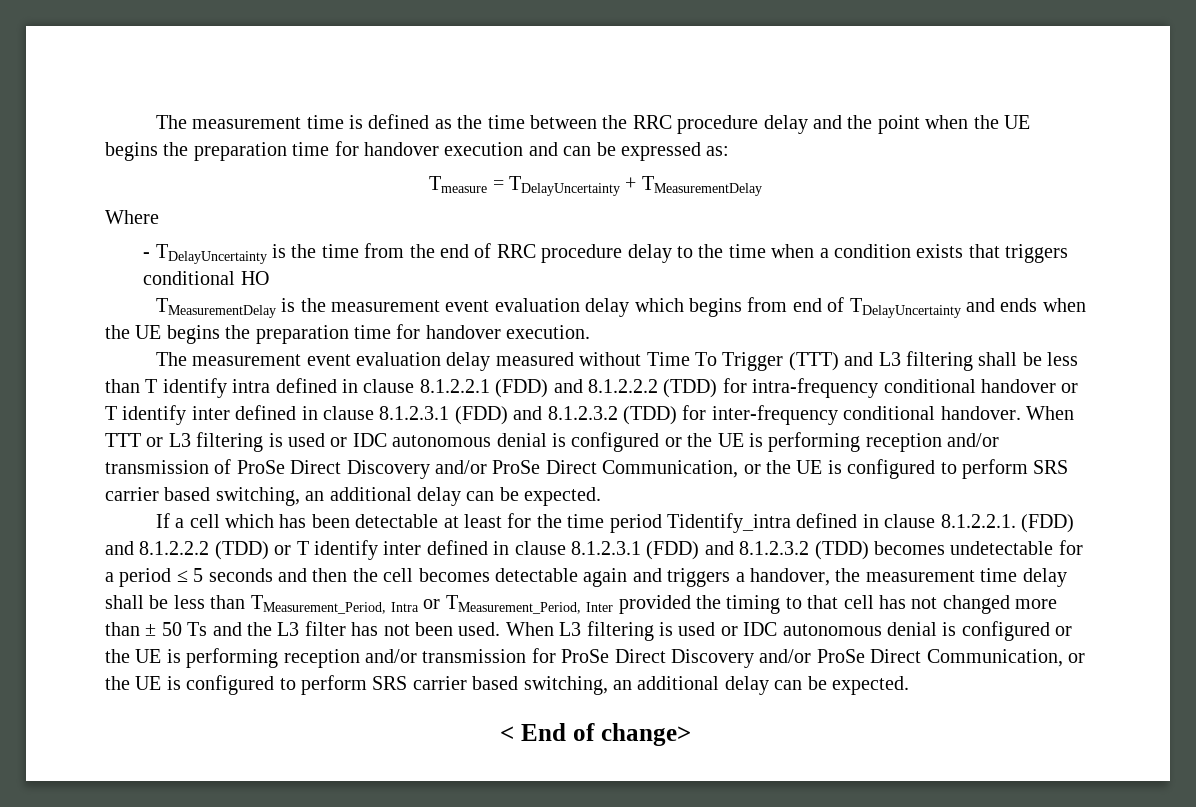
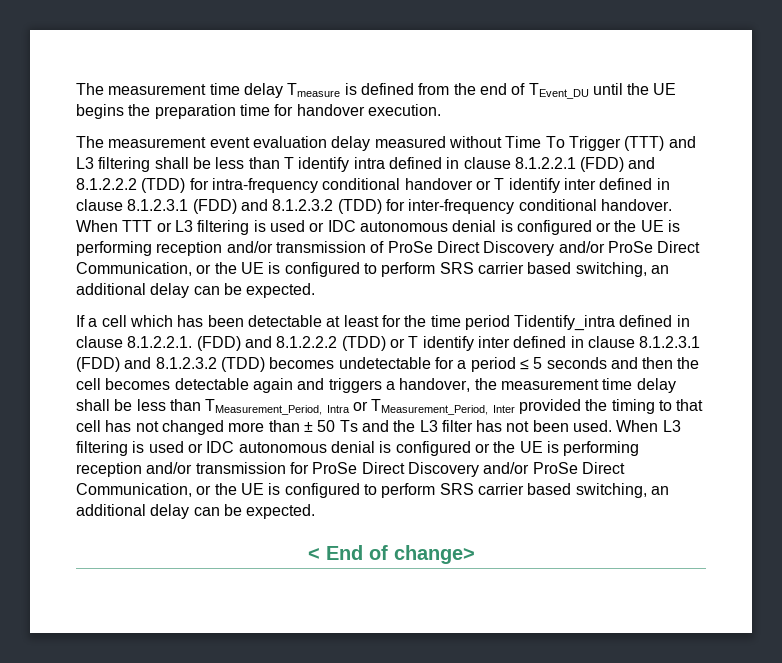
[348,114,1030,134] [105,141,730,161] [429,176,762,196] [105,210,159,224] [143,243,1069,264] [143,271,269,285] [155,297,1086,318] is defined as the time between the RRC procedure delay and the point when the UE begins the preparation time for handover execution and can be expressed as: // Tmeasure = TDelayUncertainty + TMeasurementDelay // Where // - TDelayUncertainty is the time from the end of RRC procedure delay to the time when a condition exists that triggers conditional HO // TMeasurementDelay is the measurement event evaluation delay which begins from end of TDelayUncertainty and ends when -> [243,83,623,99] delay Tmeasure is defined from the end of TEvent_DU until

